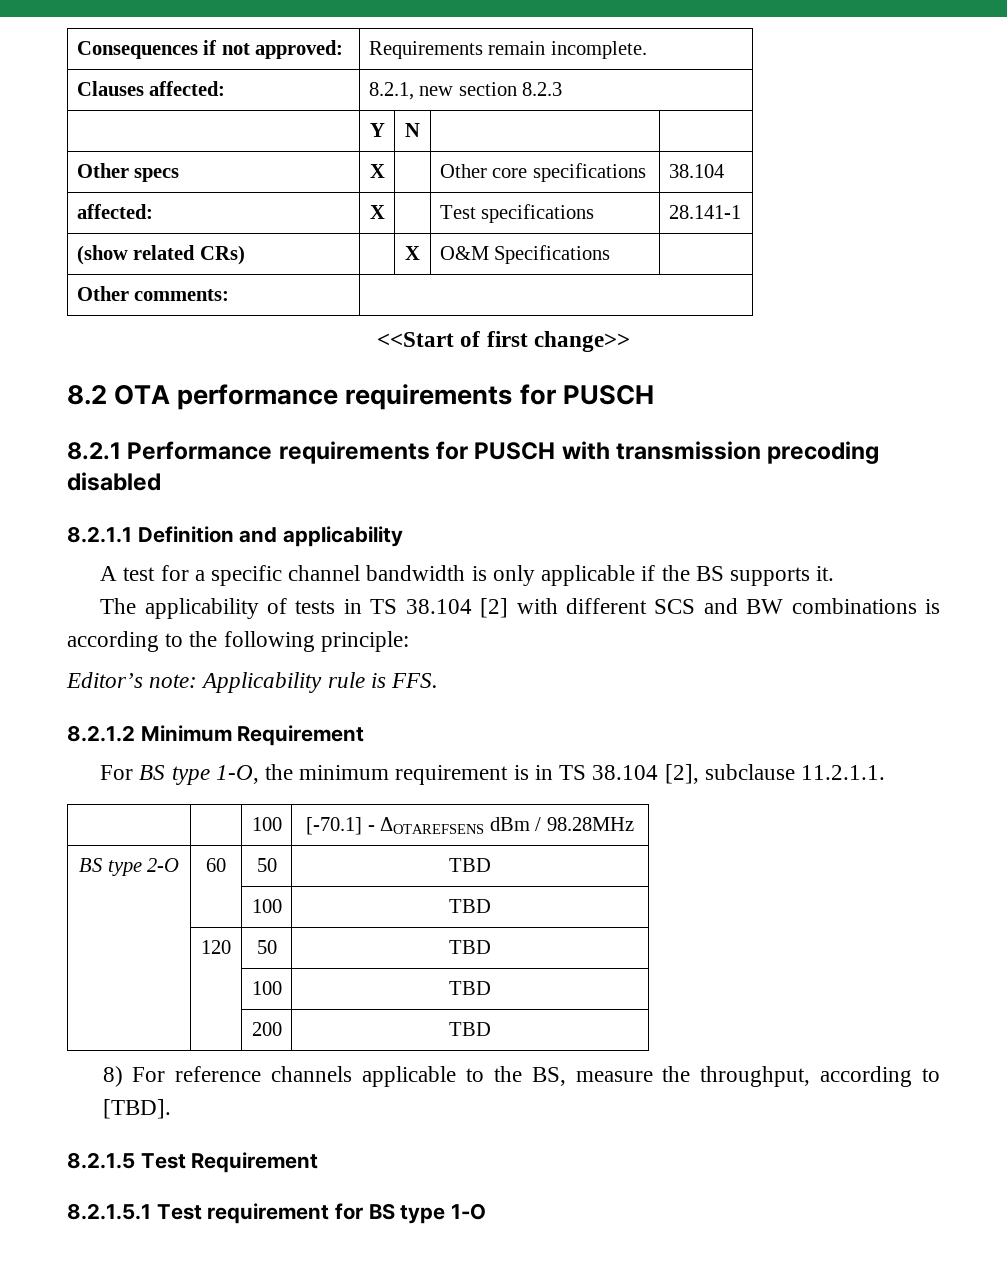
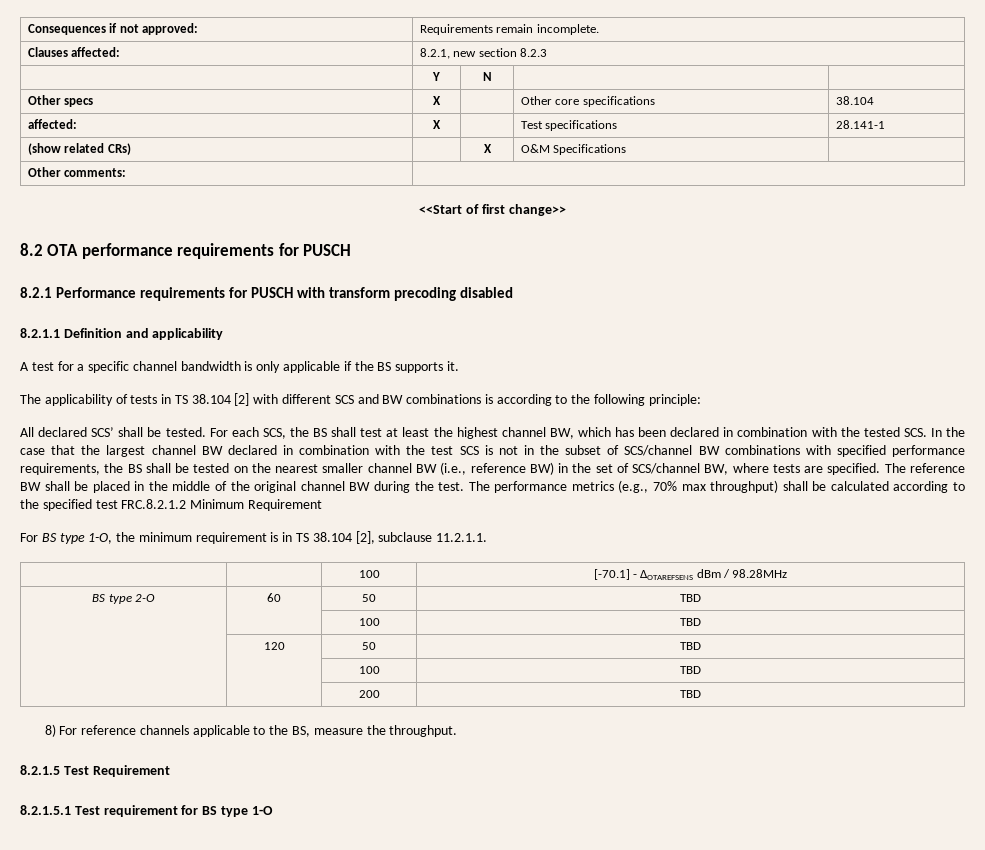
[616,441,762,460] transmission -> [329,287,391,298] transform
[66,672,439,693] [67,725,135,742] Editor’s note: Applicability rule is FFS. // 8.2.1.2 -> [20,427,966,439] [20,445,965,457] [20,462,965,475] [20,480,966,493] [20,499,187,511] All declared SCS’ shall be tested. For each SCS, the BS shall test at least the highest channel BW, which has been declared in combination with the tested SCS. In the case that the largest channel BW declared in combination with the test SCS is not in the subset of SCS/channel BW combinations with specified performance requirements, the BS shall be tested on the nearest smaller channel BW (i.e., reference BW) in the set of SCS/channel BW, where tests are specified. The reference BW shall be placed in the middle of the original channel BW during the test. The performance metrics (e.g., 70% max throughput) shall be calculated according to the specified test FRC.8.2.1.2
[700,1066,940,1087] [102,1099,171,1119] throughput, according to [TBD]. -> [389,725,458,737] throughput.

